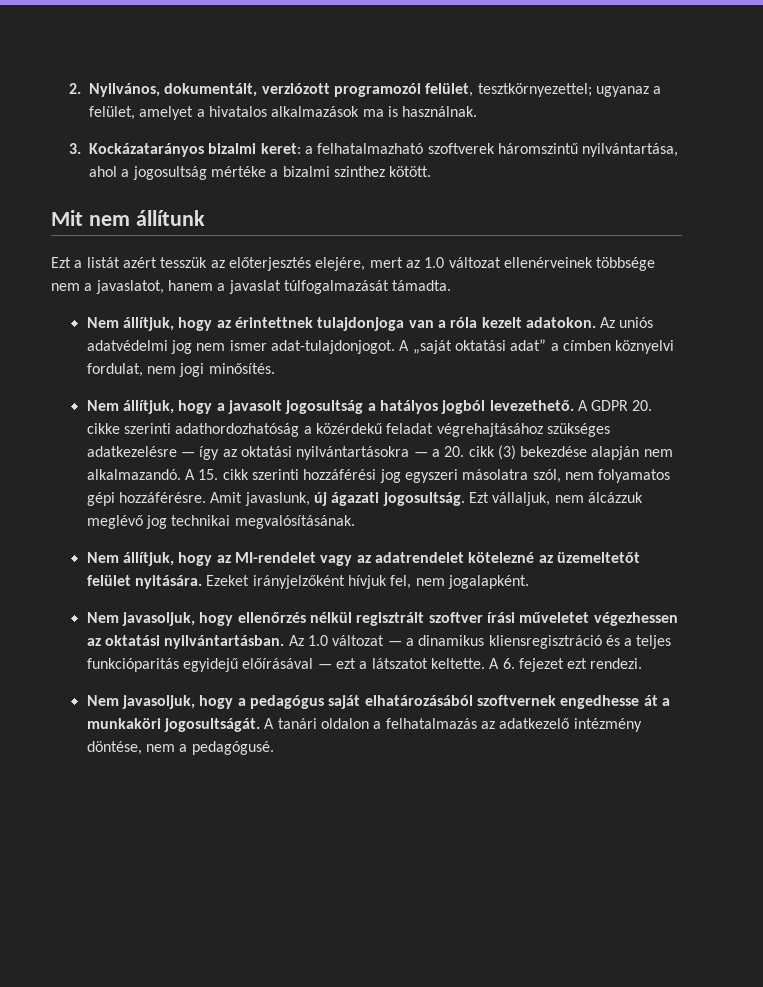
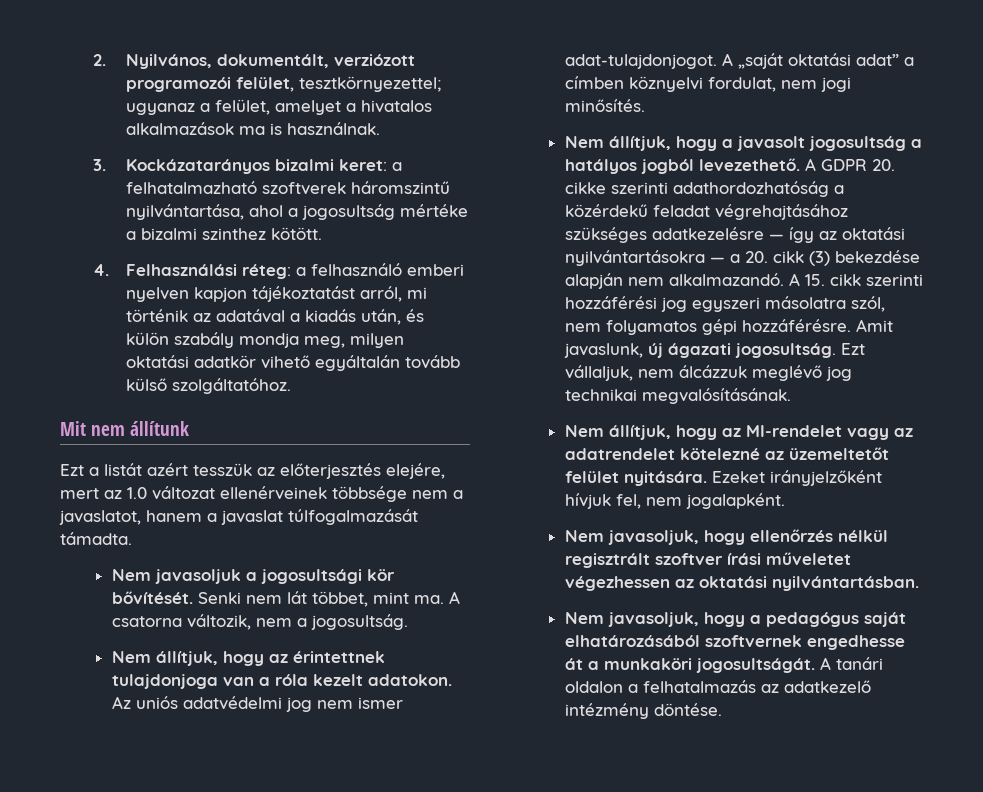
(432, 171) none -> [92,263,464,279] [125,286,427,302] [125,309,424,325] [125,332,404,348] [125,355,460,371] [125,378,291,394] // 4. Felhasználási réteg: a felhasználó emberi nyelven kapjon tájékoztatást arról, mi történik az adatával a kiadás után, és külön szabály mondja meg, milyen oktatási adatkör vihető egyáltalán tovább külső szolgáltatóhoz.
(452, 285) none -> [111,569,395,584] [111,591,460,607] [111,614,408,630] // Nem javasoljuk a jogosultsági kör bővítését. Senki nem lát többet, mint ma. A csatorna változik, nem a jogosultság.
[288,635,672,649] [86,658,643,672] Az 1.0 változat — a dinamikus kliensregisztráció és a teljes funkcióparitás egyidejű előírásával — ezt a látszatot keltette. A 6. fejezet ezt rendezi. -> (919, 583) none
[86,741,274,755] döntése, nem a pedagógusé. -> [653,703,722,716] döntése.

